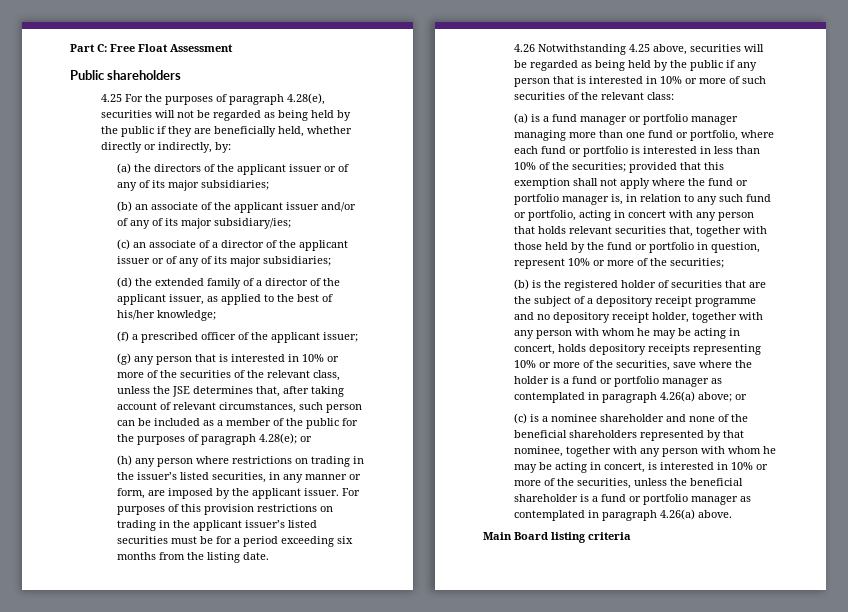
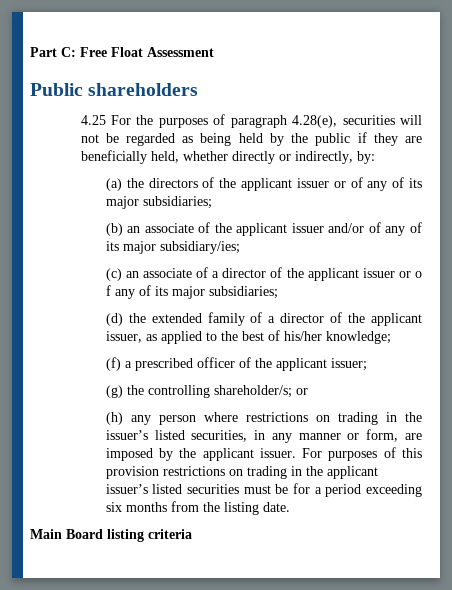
[166,256,178,264] of -> [414,271,422,278] [105,285,111,296] o f
[134,354,340,365] [117,370,341,381] [117,386,345,397] [117,402,363,413] [117,418,359,429] [117,433,298,445] any person that is interested in 10% or more of the securities of the relevant class, unless the JSE determines that, after taking account of relevant circumstances, such person can be included as a member of the public for the purposes of paragraph 4.28(e); -> [126,385,292,398] the controlling shareholder/s;
[514,44,765,55] [514,60,758,71] [514,76,767,87] [514,92,675,100] [514,113,739,125] [514,130,775,141] [514,146,761,157] [514,162,725,173] [514,178,749,189] [514,194,772,205] [514,210,755,221] [514,226,768,237] [514,242,761,253] [514,258,725,269] [514,279,767,291] [514,296,757,307] [514,312,764,323] [514,328,741,339] [514,344,762,355] [514,360,753,371] [514,376,723,387] [514,391,748,403] [514,413,749,424] [514,430,745,441] [514,446,777,457] [514,462,769,473] [514,478,744,489] [514,494,752,505] [514,509,733,521] // 4.26 Notwithstanding 4.25 above, securities will be regarded as being held by the public if any person that is interested in 10% or more of such securities of the relevant class: // (a) is a fund manager or portfolio manager managing more than one fund or portfolio, where each fund or portfolio is interested in less than 10% of the securities; provided that this exemption shall not apply where the fund or portfolio manager is, in relation to any such fund or portfolio, acting in concert with any person that holds relevant securities that, together with those held by the fund or portfolio in question, represent 10% or more of the securities; // (b) is the registered holder of securities that are the subject of a depository receipt programme and no depository receipt holder, together with any person with whom he may be acting in concert, holds depository receipts representing 10% or more of the securities, save where the holder is a fund or portfolio manager as contemplated in paragraph 4.26(a) above; or // (c) is a nominee shareholder and none of the beneficial shareholders represented by that nominee, together with any person with whom he may be acting in concert, is interested in 10% or more of the securities, unless the beneficial shareholder is a fund or portfolio manager as contemplated in paragraph 4.26(a) above. -> (290, 507) none

